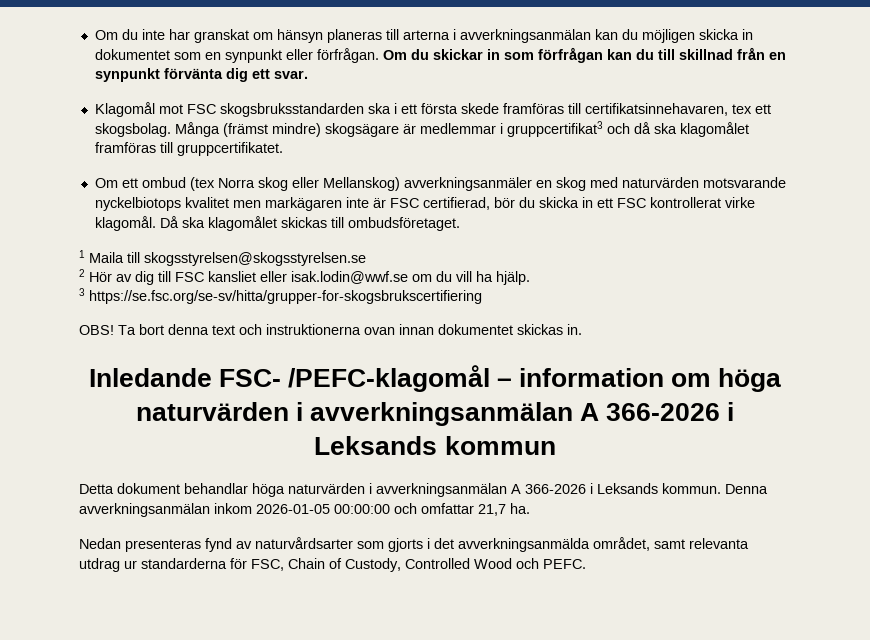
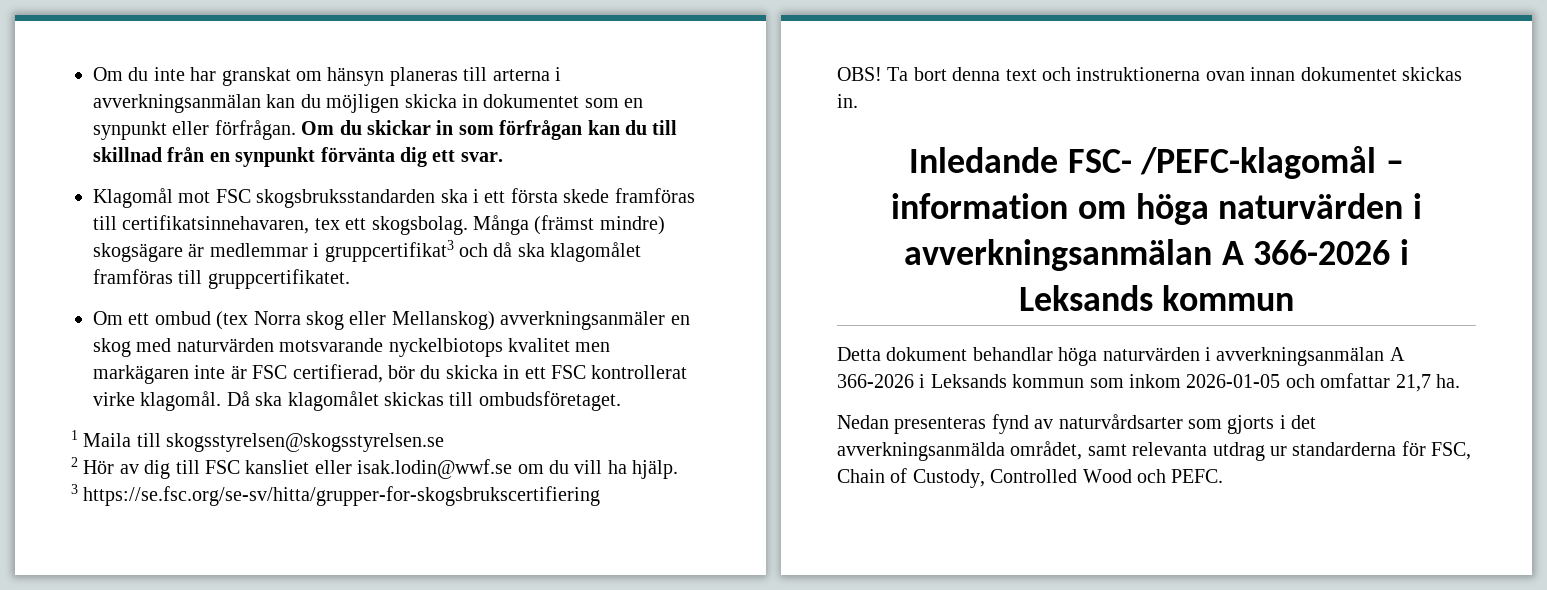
[662,483,768,494] [79,503,210,517] kommun. Denna avverkningsanmälan -> [1012,374,1124,388] kommun som
[334,504,390,514] 00:00:00 -> (1281, 381) none

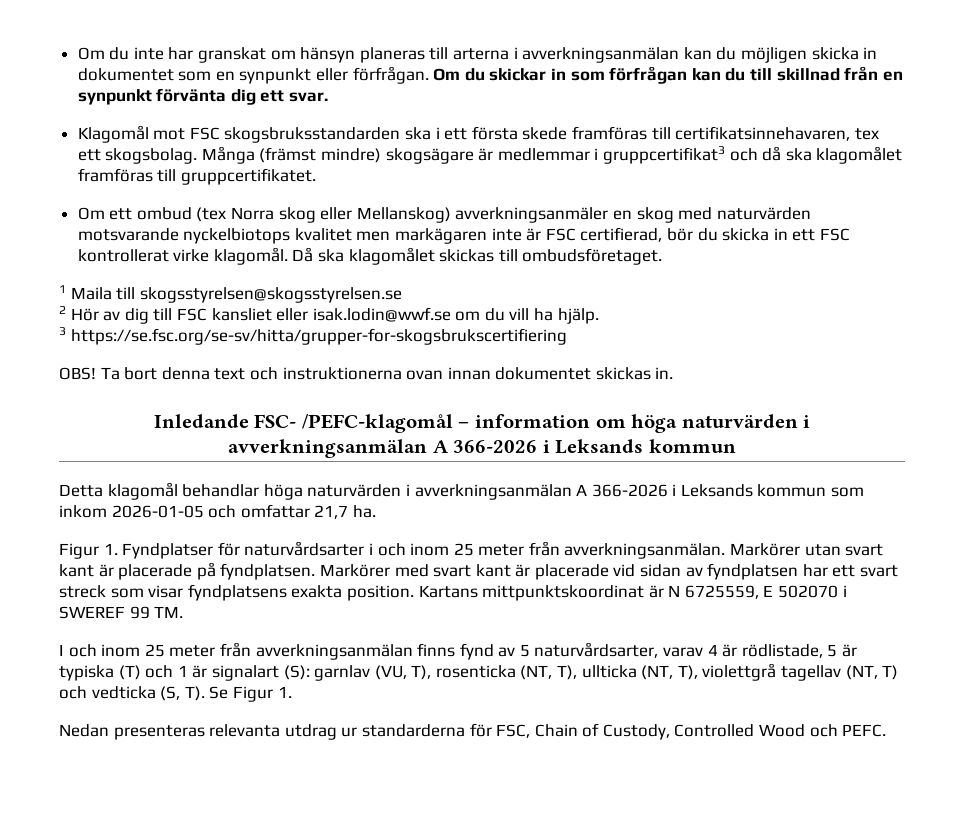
[886,347,968,361] dokument -> [107,482,178,500] klagomål
[837,414,1317,434] [837,441,1127,461] Nedan presenteras fynd av naturvårdsarter som gjorts i det avverkningsanmälda området, samt -> [59,541,884,559] [59,562,899,580] [59,584,847,601] [59,606,184,619] [59,642,858,660] [59,663,899,681] [59,686,292,702] [59,724,205,740] Figur 1. Fyndplatser för naturvårdsarter i och inom 25 meter från avverkningsanmälan. Markörer utan svart kant är placerade på fyndplatsen. Markörer med svart kant är placerade vid sidan av fyndplatsen har ett svart streck som visar fyndplatsens exakta position. Kartans mittpunktskoordinat är N 6725559, E 502070 i SWEREF 99 TM. // I och inom 25 meter från avverkningsanmälan finns fynd av 5 naturvårdsarter, varav 4 är rödlistade, 5 är typiska (T) och 1 är signalart (S): garnlav (VU, T), rosenticka (NT, T), ullticka (NT, T), violettgrå tagellav (NT, T) och vedticka (S, T). Se Figur 1. // Nedan presenteras

